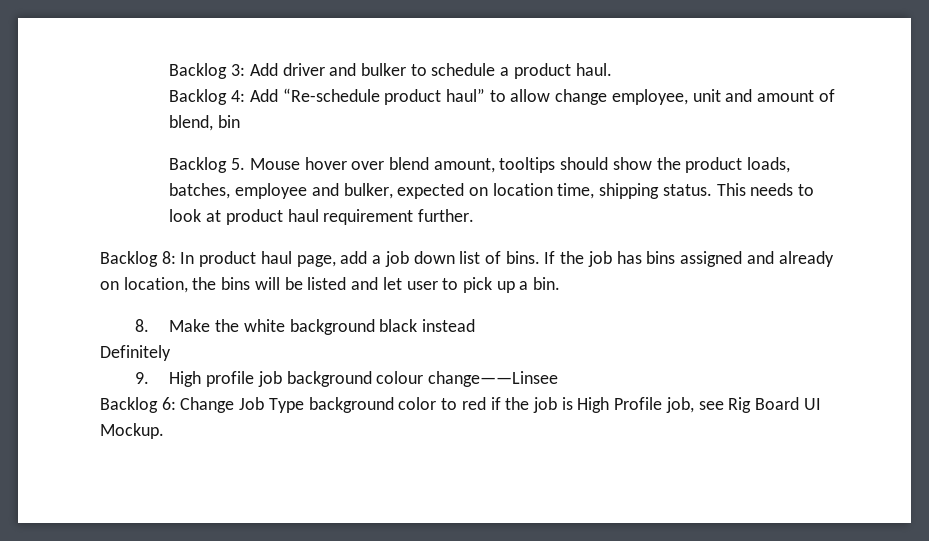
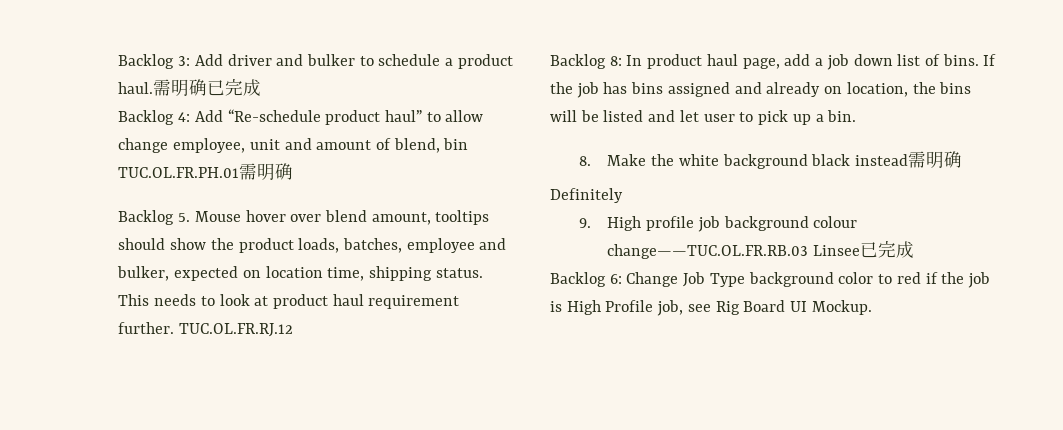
(612, 69) none -> [153,78,262,97] 需明确已完成
(241, 121) none -> [118,163,294,181] TUC.OL.FR.PH.01需明确
(475, 215) none -> [179,323,294,337] TUC.OL.FR.RJ.12
(476, 325) none -> [908,151,963,169] 需明确
[428,371,559,387] change——Linsee -> [607,240,915,259] change——TUC.OL.FR.RB.03 Linsee已完成

